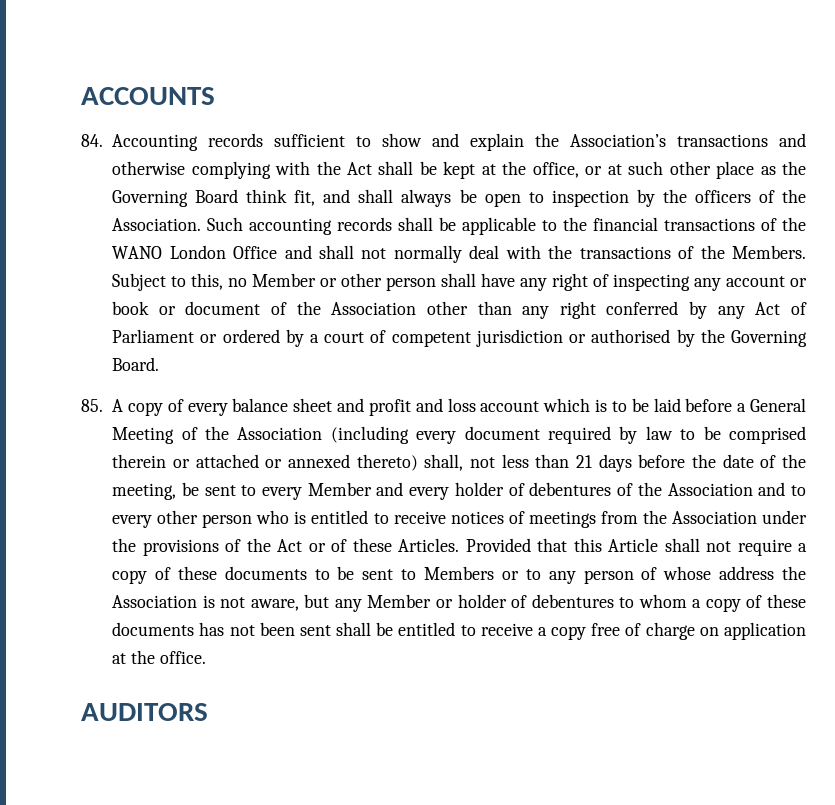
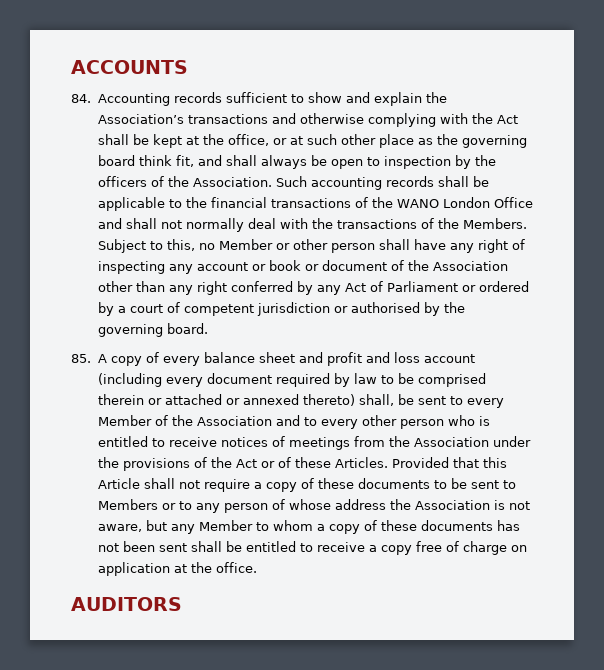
[112,189,239,207] Governing Board -> [461,135,527,148] [97,155,135,166] governing board
[731,330,807,347] [112,357,160,371] Governing Board. -> [97,323,208,337] governing board.
[543,398,806,412] [112,426,323,444] which is to be laid before a General Meeting of the Association -> (475, 358) none
[469,454,806,472] [112,483,177,500] not less than 21 days before the date of the meeting, -> (394, 400) none
[376,482,612,500] and every holder of debentures -> (152, 420) none
[436,594,614,608] or holder of debentures -> (253, 525) none

